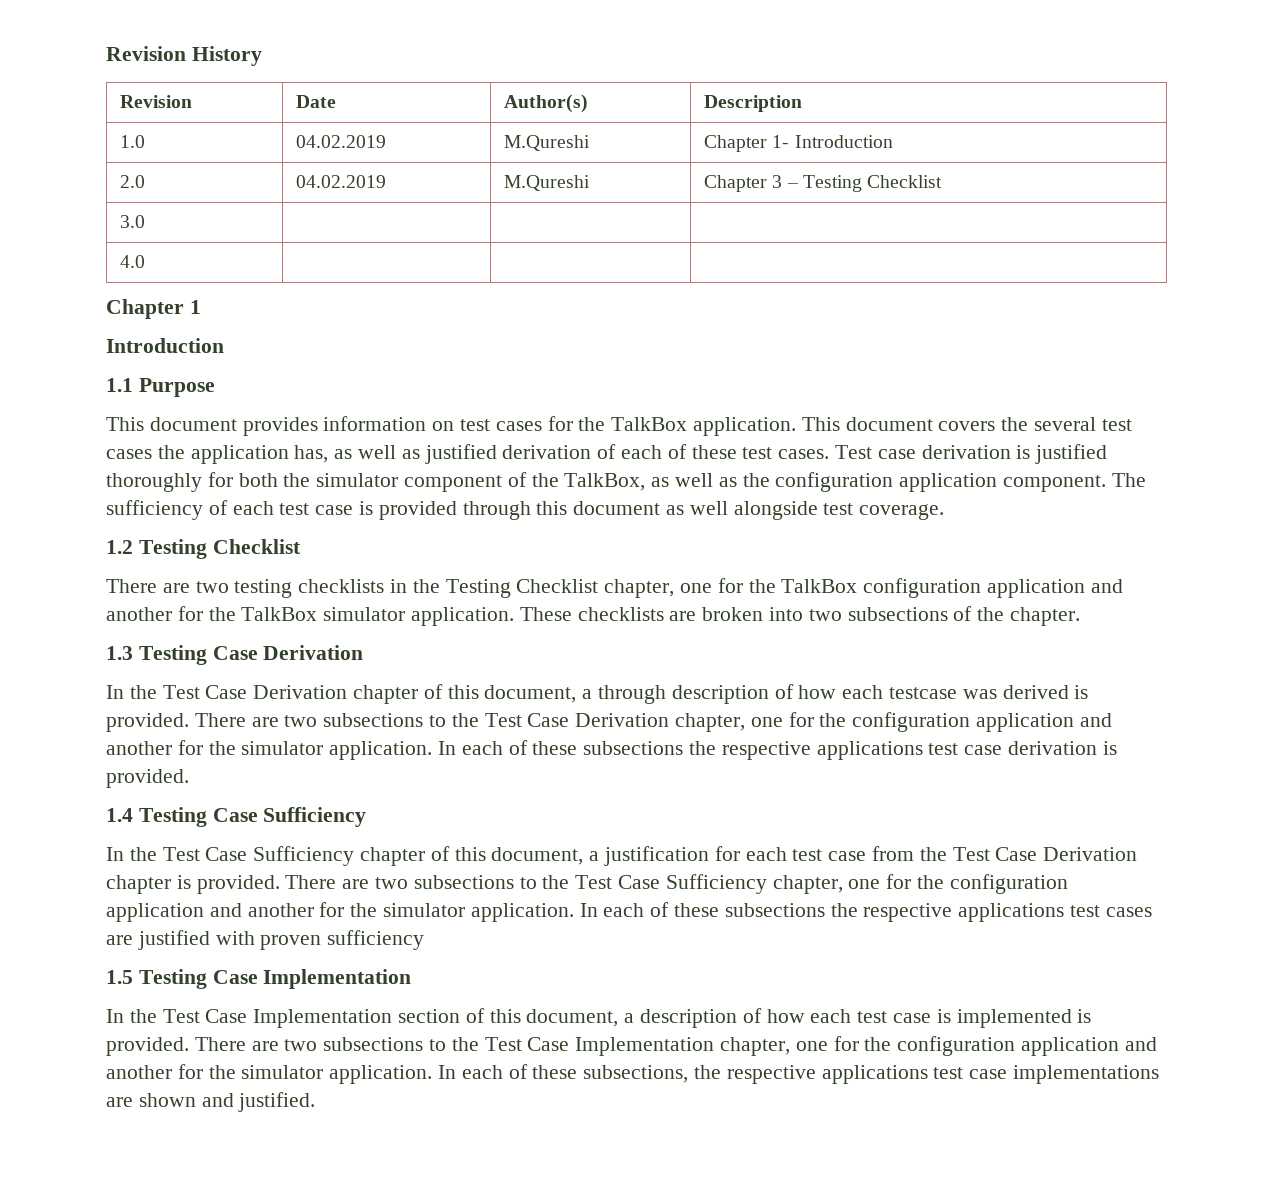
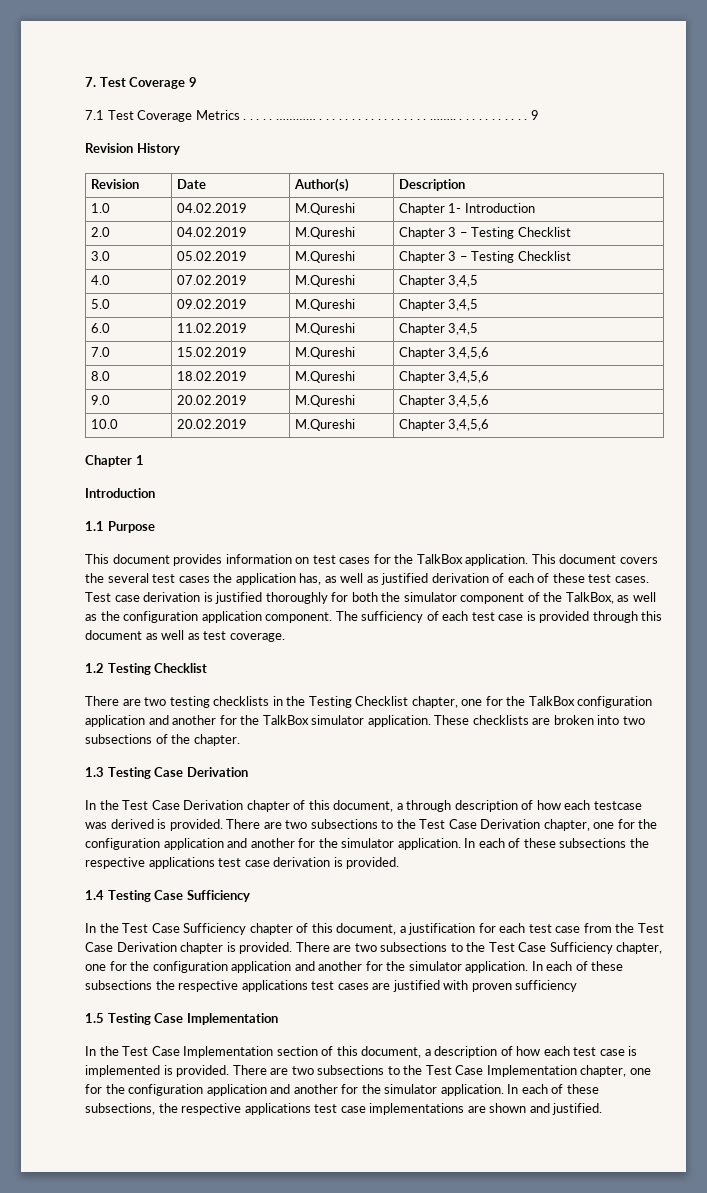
(106, 53) none -> [85,77,197,89] [85,110,539,122] 7. Test Coverage 9 // 7.1 Test Coverage Metrics . . . . . ………… . . . . . . . . . . . . . . . . . …….. . . . . . . . . . . . 9 //
[120,255,146,268] | | // 4.0 | | | -> [176,251,247,261] [294,251,355,263] [398,251,571,263] [90,275,110,285] [176,275,247,285] [294,275,355,287] [398,275,479,287] [90,299,110,309] [176,299,247,309] [294,299,355,311] [398,299,479,311] [90,323,110,333] [176,323,247,333] [294,323,355,335] [398,323,479,335] [90,347,110,357] [176,347,247,357] [294,347,355,359] [398,347,490,359] [90,371,110,381] [176,371,247,381] [294,371,355,383] [398,371,490,383] [90,395,110,405] [176,395,247,405] [294,395,355,407] [398,395,490,407] [90,419,118,429] [176,419,247,429] [294,419,355,431] [398,419,490,431] 05.02.2019 | M.Qureshi | Chapter 3 – Testing Checklist // 4.0 | 07.02.2019 | M.Qureshi | Chapter 3,4,5 // 5.0 | 09.02.2019 | M.Qureshi | Chapter 3,4,5 // 6.0 | 11.02.2019 | M.Qureshi | Chapter 3,4,5 // 7.0 | 15.02.2019 | M.Qureshi | Chapter 3,4,5,6 // 8.0 | 18.02.2019 | M.Qureshi | Chapter 3,4,5,6 // 9.0 | 20.02.2019 | M.Qureshi | Chapter 3,4,5,6 // 10.0 | 20.02.2019 | M.Qureshi | Chapter 3,4,5,6
[733,501,818,520] alongside -> [187,633,200,640] as

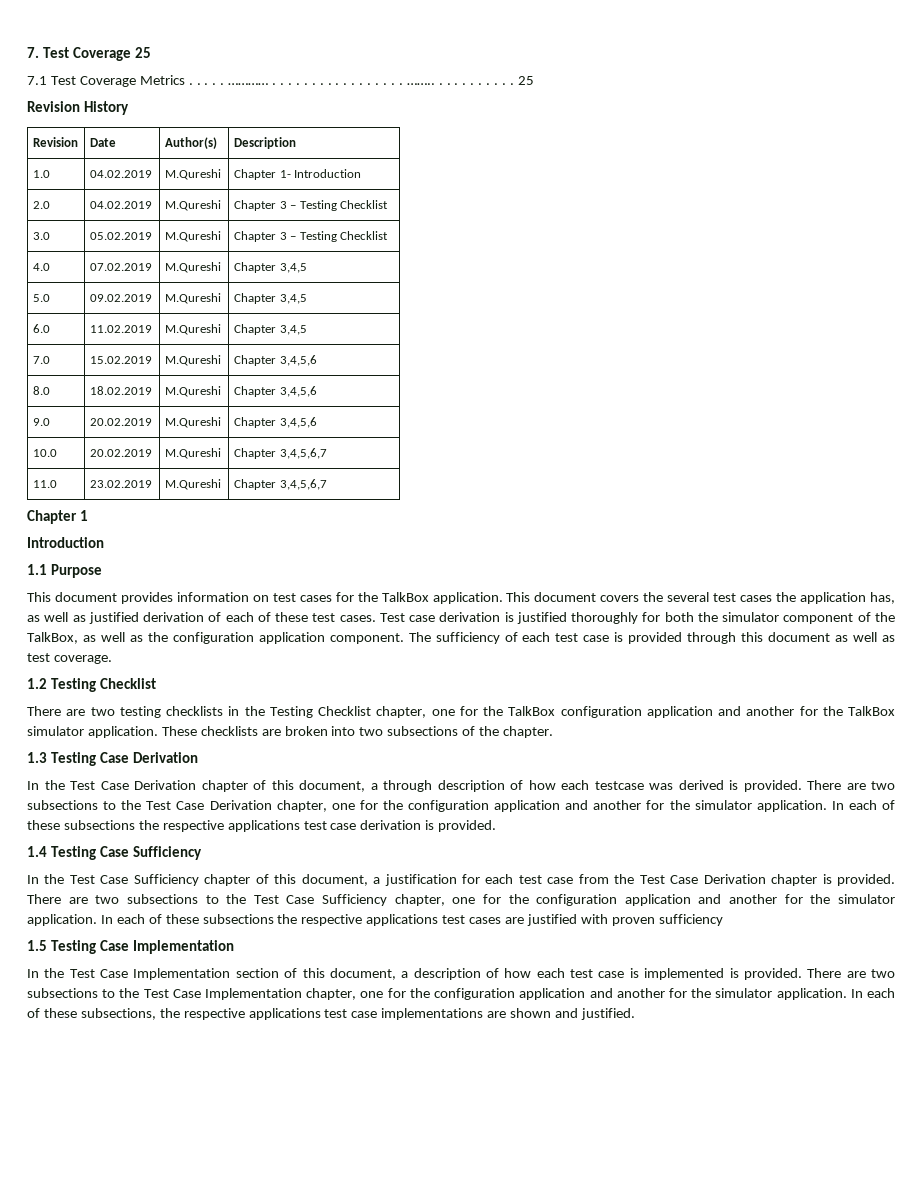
[188,77,197,87] 9 -> [134,47,151,58] 25
[524,110,539,120] . 9 -> [517,76,534,85] 25
[448,419,490,431] 3,4,5,6 -> [279,448,327,459] [32,480,57,488] [89,480,152,488] [164,479,221,490] [233,479,327,490] 3,4,5,6,7 // 11.0 | 23.02.2019 | M.Qureshi | Chapter 3,4,5,6,7

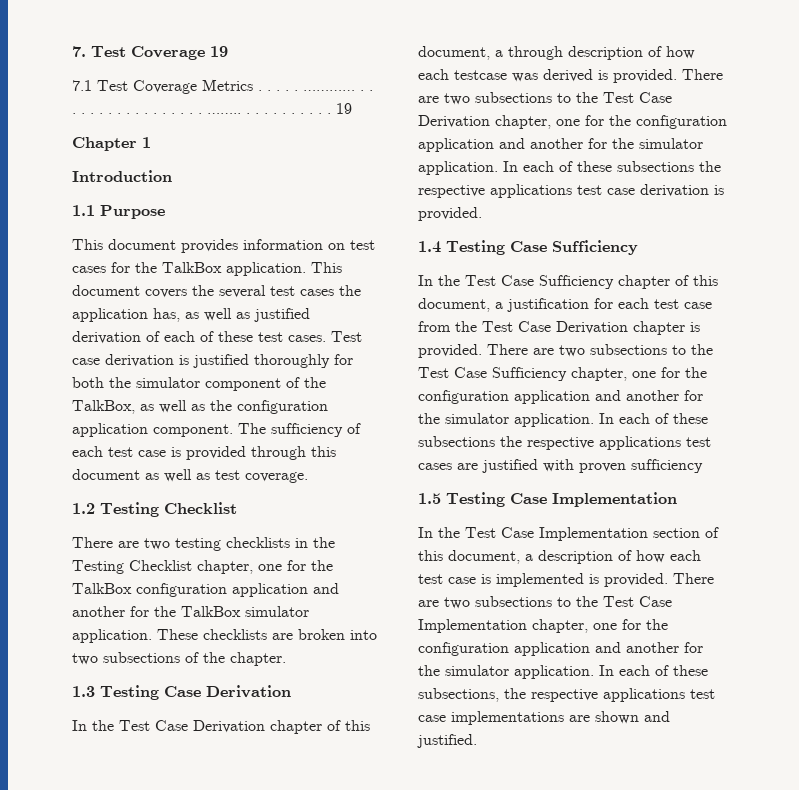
[134,47,151,58] 25 -> [210,46,228,57] 19
[517,76,534,85] [27,101,129,115] [32,137,78,147] [89,138,116,147] [164,137,217,149] [233,137,296,149] [32,170,50,178] [89,170,152,178] [164,169,221,180] [233,169,362,180] [32,201,50,209] [89,201,152,209] [164,200,221,211] [233,200,389,211] [32,232,50,240] [89,232,152,240] [164,231,221,242] [233,231,389,242] [32,263,50,271] [89,263,152,271] [164,262,221,273] [233,262,307,273] [32,294,50,302] [89,294,152,302] [164,293,221,304] [233,293,307,304] [32,324,50,333] [89,325,152,333] [164,324,221,335] [233,324,307,335] [32,356,50,364] [89,356,152,364] [164,355,221,366] [233,355,317,366] [32,386,50,395] [89,386,152,395] [164,386,221,397] [233,386,317,397] [32,418,50,426] [89,418,152,426] [164,417,221,428] [233,417,317,428] [32,449,57,457] [89,449,152,457] [164,448,221,459] [233,448,327,459] [32,480,57,488] [89,480,152,488] [164,479,221,490] [233,479,327,490] 25 // Revision History // Revision | Date | Author(s) | Description // 1.0 | 04.02.2019 | M.Qureshi | Chapter 1- Introduction // 2.0 | 04.02.2019 | M.Qureshi | Chapter 3 – Testing Checklist // 3.0 | 05.02.2019 | M.Qureshi | Chapter 3 – Testing Checklist // 4.0 | 07.02.2019 | M.Qureshi | Chapter 3,4,5 // 5.0 | 09.02.2019 | M.Qureshi | Chapter 3,4,5 // 6.0 | 11.02.2019 | M.Qureshi | Chapter 3,4,5 // 7.0 | 15.02.2019 | M.Qureshi | Chapter 3,4,5,6 // 8.0 | 18.02.2019 | M.Qureshi | Chapter 3,4,5,6 // 9.0 | 20.02.2019 | M.Qureshi | Chapter 3,4,5,6 // 10.0 | 20.02.2019 | M.Qureshi | Chapter 3,4,5,6,7 // 11.0 | 23.02.2019 | M.Qureshi | Chapter 3,4,5,6,7 -> [336,103,352,114] 19

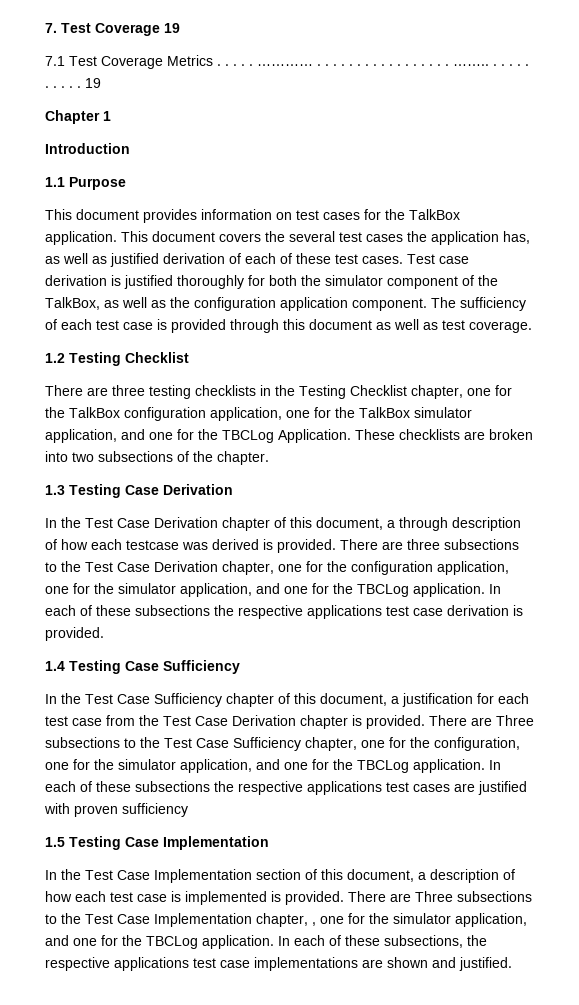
[144,538,170,550] two -> [112,385,145,396] three
[232,583,339,597] [72,606,125,617] application and another -> [210,407,310,421] application, one
[72,629,152,643] application. -> [45,429,351,443] application, and one for the TBCLog Application.
[444,93,470,105] two -> [407,539,440,550] three
[418,138,703,152] application and another for the simulator -> [437,561,509,575] [45,583,409,597] application, one for the simulator application, and one for the TBCLog
[559,345,585,357] two -> [496,715,534,726] Three
[418,390,703,404] [418,413,509,424] configuration application and another for the simulator -> [434,737,520,751] [45,759,409,773] configuration, one for the simulator application, and one for the TBCLog
[444,597,470,609] two -> [415,891,453,902] Three
[593,619,668,630] [418,642,703,656] [418,665,509,676] one for the configuration application and another for the simulator -> [312,913,527,927] [45,935,198,949] , one for the simulator application, and one for the TBCLog

